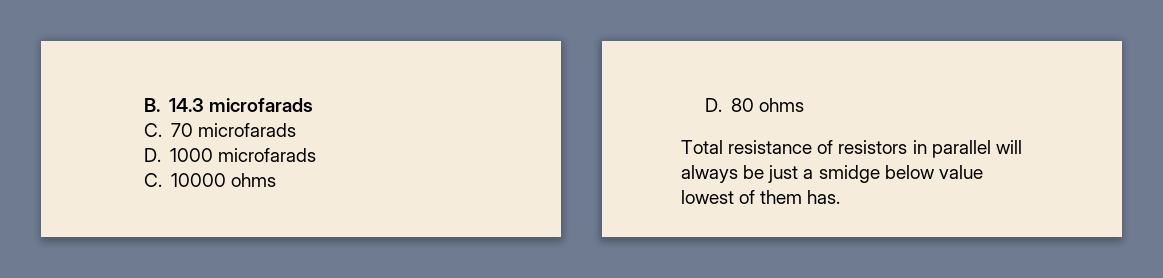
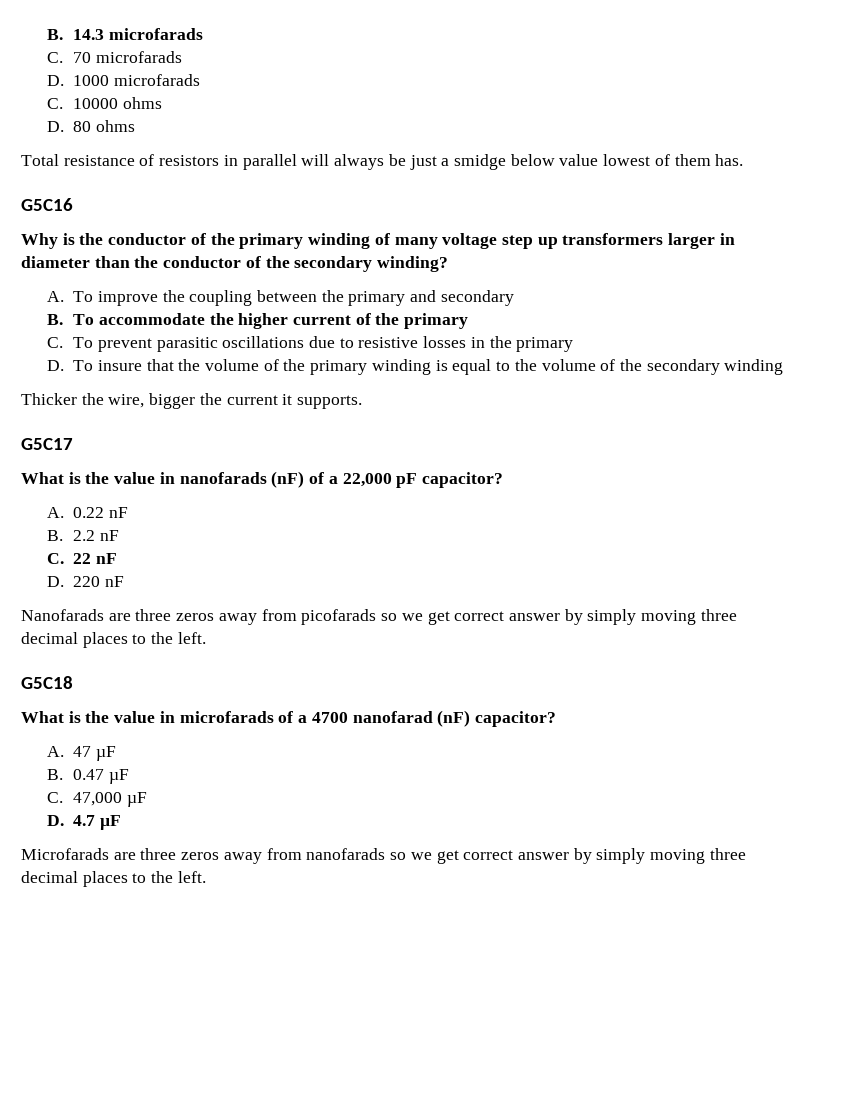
(841, 197) none -> [21,198,73,211] [21,233,735,249] [21,256,449,272] [47,290,514,306] [47,313,469,329] [47,336,574,352] [47,359,784,375] [21,393,363,409] [21,438,73,450] [21,471,503,488] [47,507,128,518] [47,530,119,541] [47,553,117,564] [47,576,124,587] [21,609,737,625] [21,632,206,648] [21,676,73,689] [21,710,556,727] [47,746,116,761] [47,769,129,784] [47,792,147,807] [47,815,121,830] [21,848,746,864] [21,871,206,887] // G5C16 // Why is the conductor of the primary winding of many voltage step up transformers larger in diameter than the conductor of the secondary winding? // A. To improve the coupling between the primary and secondary // B. To accommodate the higher current of the primary // C. To prevent parasitic oscillations due to resistive losses in the primary // D. To insure that the volume of the primary winding is equal to the volume of the secondary winding // Thicker the wire, bigger the current it supports. // G5C17 // What is the value in nanofarads (nF) of a 22,000 pF capacitor? // A. 0.22 nF // B. 2.2 nF // C. 22 nF // D. 220 nF // Nanofarads are three zeros away from picofarads so we get correct answer by simply moving three decimal places to the left. // G5C18 // What is the value in microfarads of a 4700 nanofarad (nF) capacitor? // A. 47 µF // B. 0.47 µF // C. 47,000 µF // D. 4.7 µF // Microfarads are three zeros away from nanofarads so we get correct answer by simply moving three decimal places to the left.

